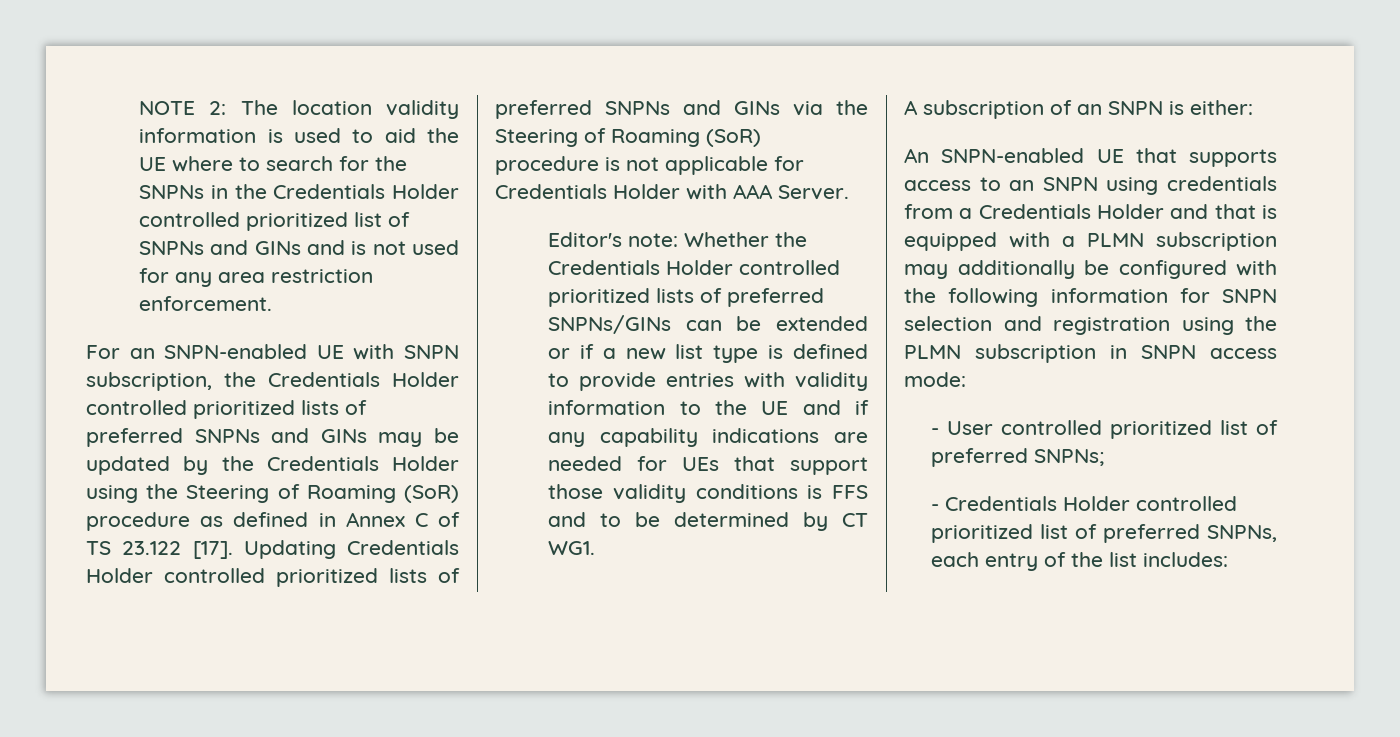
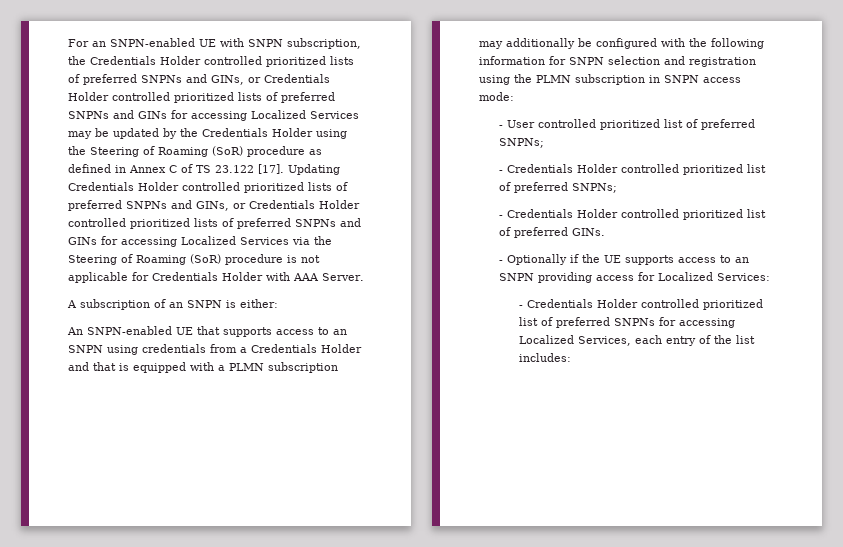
[139,100,459,119] [139,128,460,143] [139,156,408,172] [139,184,459,199] [139,212,411,231] [139,240,460,255] [139,268,374,287] [139,296,273,311] NOTE 2: The location validity information is used to aid the UE where to search for the SNPNs in the Credentials Holder controlled prioritized list of SNPNs and GINs and is not used for any area restriction enforcement. // -> (68, 43) none
[320,429,367,443] GINs -> [211,74,330,85] [68,92,335,103] [68,110,359,121] GINs, or Credentials Holder controlled prioritized lists of preferred SNPNs and GINs for accessing Localized Services
[734,101,780,115] GINs -> [196,200,360,211] [68,218,361,229] [68,236,289,247] GINs, or Credentials Holder controlled prioritized lists of preferred SNPNs and GINs for accessing Localized Services
[548,232,808,247] [548,260,841,275] [548,288,825,307] [548,315,868,334] [548,344,868,363] [548,372,868,391] [548,400,869,415] [548,428,868,447] [548,456,868,475] [548,484,868,503] [548,512,868,531] [548,541,596,555] // Editor's note: Whether the Credentials Holder controlled prioritized lists of preferred SNPNs/GINs can be extended or if a new list type is defined to provide entries with validity information to the UE and if any capability indications are needed for UEs that support those validity conditions is FFS and to be determined by CT WG1. -> (364, 277) none
[1207,525,1277,542] SNPNs, -> [571,183,617,193] [498,209,766,220] [498,227,605,238] [498,254,749,265] [498,272,770,283] [518,299,763,310] [518,317,735,328] [518,335,631,346] SNPNs; // - Credentials Holder controlled prioritized list of preferred GINs. // - Optionally if the UE supports access to an SNPN providing access for Localized Services: // - Credentials Holder controlled prioritized list of preferred SNPNs for accessing Localized Services,

